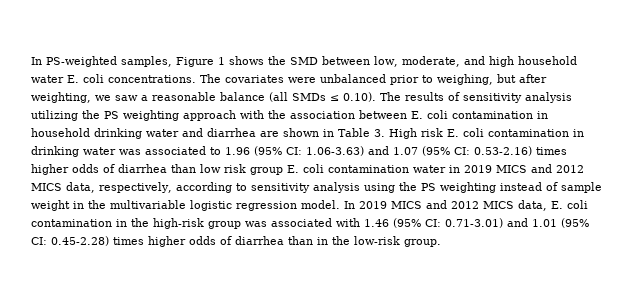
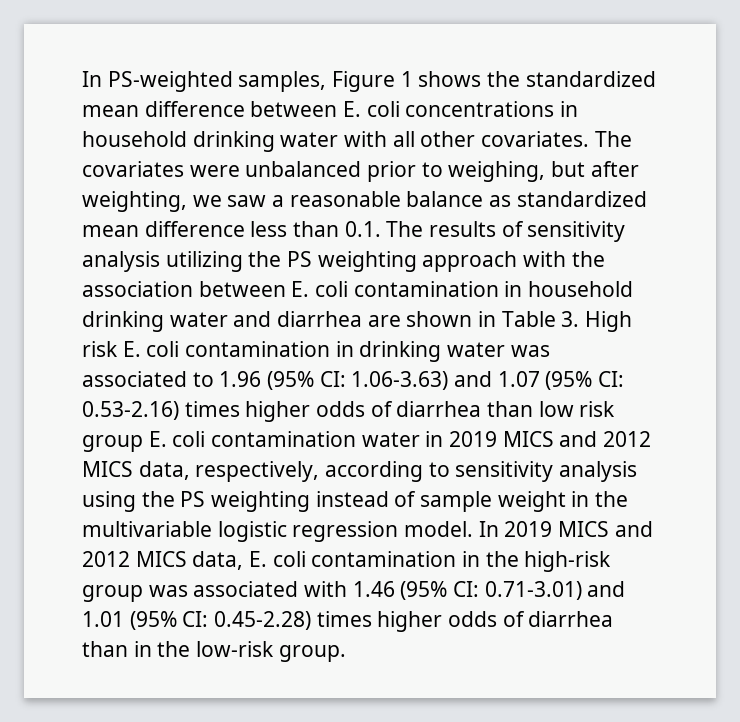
[290,56,577,67] [31,74,196,83] SMD between low, moderate, and high household water E. coli concentrations. -> [525,71,656,87] [82,101,579,117] [82,131,590,152] standardized mean difference between E. coli concentrations in household drinking water with all other covariates.
[269,92,376,102] (all SMDs ≤ 0.10). -> [489,191,647,207] [82,221,381,237] as standardized mean difference less than 0.1.

